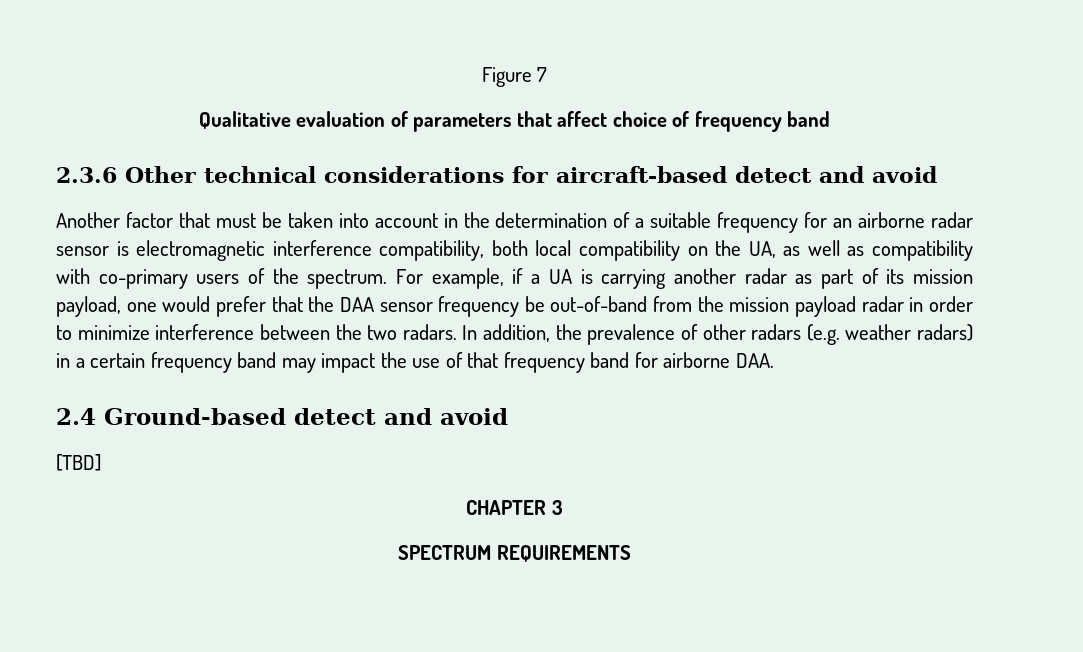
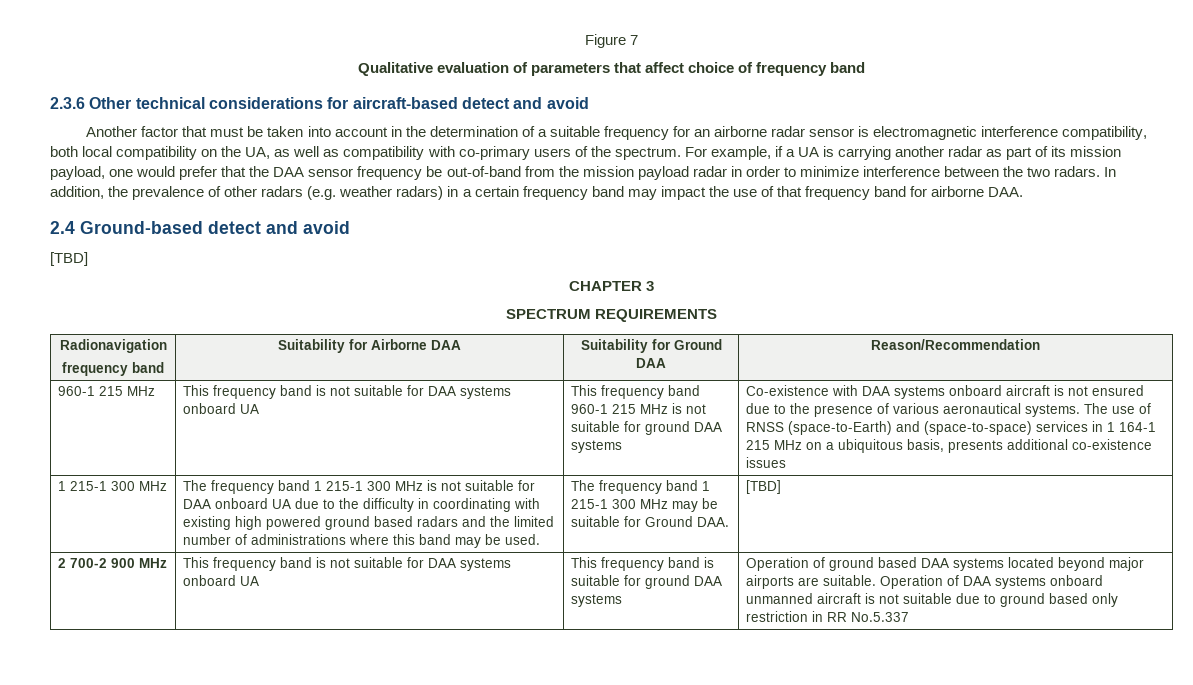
(631, 553) none -> [59,339,167,353] [62,362,164,376] [278,339,461,353] [580,339,722,353] [636,358,667,368] [871,339,1040,350] [58,386,156,396] [183,385,512,399] [183,403,260,414] [571,385,701,399] [571,403,707,414] [571,421,723,435] [571,440,623,453] [746,385,1145,399] [746,403,1152,417] [746,421,1157,435] [746,439,1153,453] [746,457,787,468] [58,481,168,491] [183,480,536,494] [183,498,541,512] [183,516,555,530] [183,534,541,548] [571,480,711,494] [571,498,719,512] [571,516,730,527] [746,480,782,494] [58,558,168,568] [183,557,512,571] [183,575,260,586] [571,557,715,571] [571,575,723,589] [571,594,623,607] [746,557,1145,571] [746,575,1104,589] [746,593,1119,607] [746,611,910,622] // Radionavigation // frequency band | Suitability for Airborne DAA | Suitability for Ground DAA | Reason/Recommendation // 960-1 215 MHz | This frequency band is not suitable for DAA systems onboard UA | This frequency band 960-1 215 MHz is not suitable for ground DAA systems | Co-existence with DAA systems onboard aircraft is not ensured due to the presence of various aeronautical systems. The use of RNSS (space-to-Earth) and (space-to-space) services in 1 164-1 215 MHz on a ubiquitous basis, presents additional co-existence issues // 1 215-1 300 MHz | The frequency band 1 215-1 300 MHz is not suitable for DAA onboard UA due to the difficulty in coordinating with existing high powered ground based radars and the limited number of administrations where this band may be used. | The frequency band 1 215-1 300 MHz may be suitable for Ground DAA. | [TBD] // 2 700-2 900 MHz | This frequency band is not suitable for DAA systems onboard UA | This frequency band is suitable for ground DAA systems | Operation of ground based DAA systems located beyond major airports are suitable. Operation of DAA systems onboard unmanned aircraft is not suitable due to ground based only restriction in RR No.5.337

